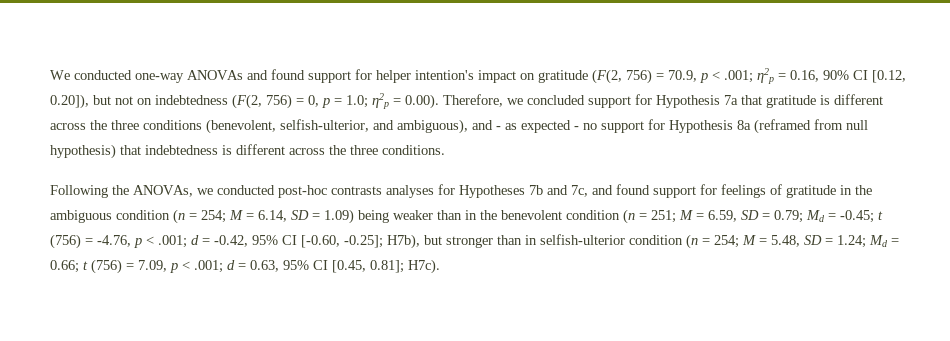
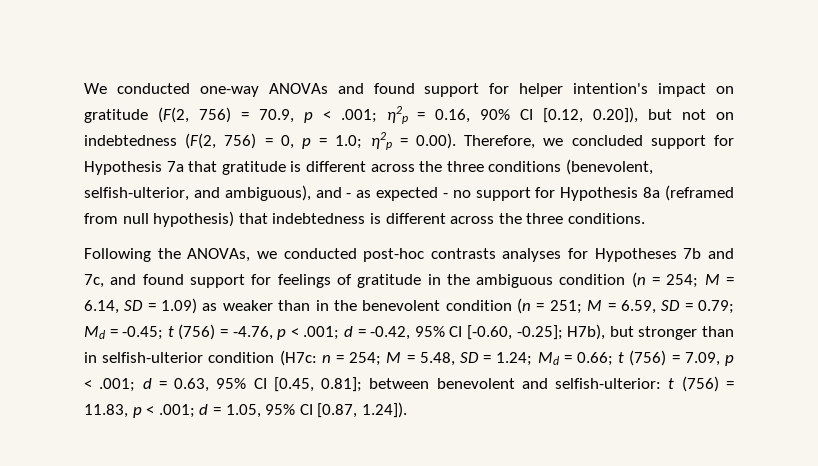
[358,210,389,223] being -> [202,303,218,311] as
[686,234,698,249] (n -> [279,350,331,366] (H7c: n
[408,259,440,274] H7c). -> [369,376,734,392] [84,402,407,418] between benevolent and selfish-ulterior: t (756) = 11.83, p < .001; d = 1.05, 95% CI [0.87, 1.24]).

